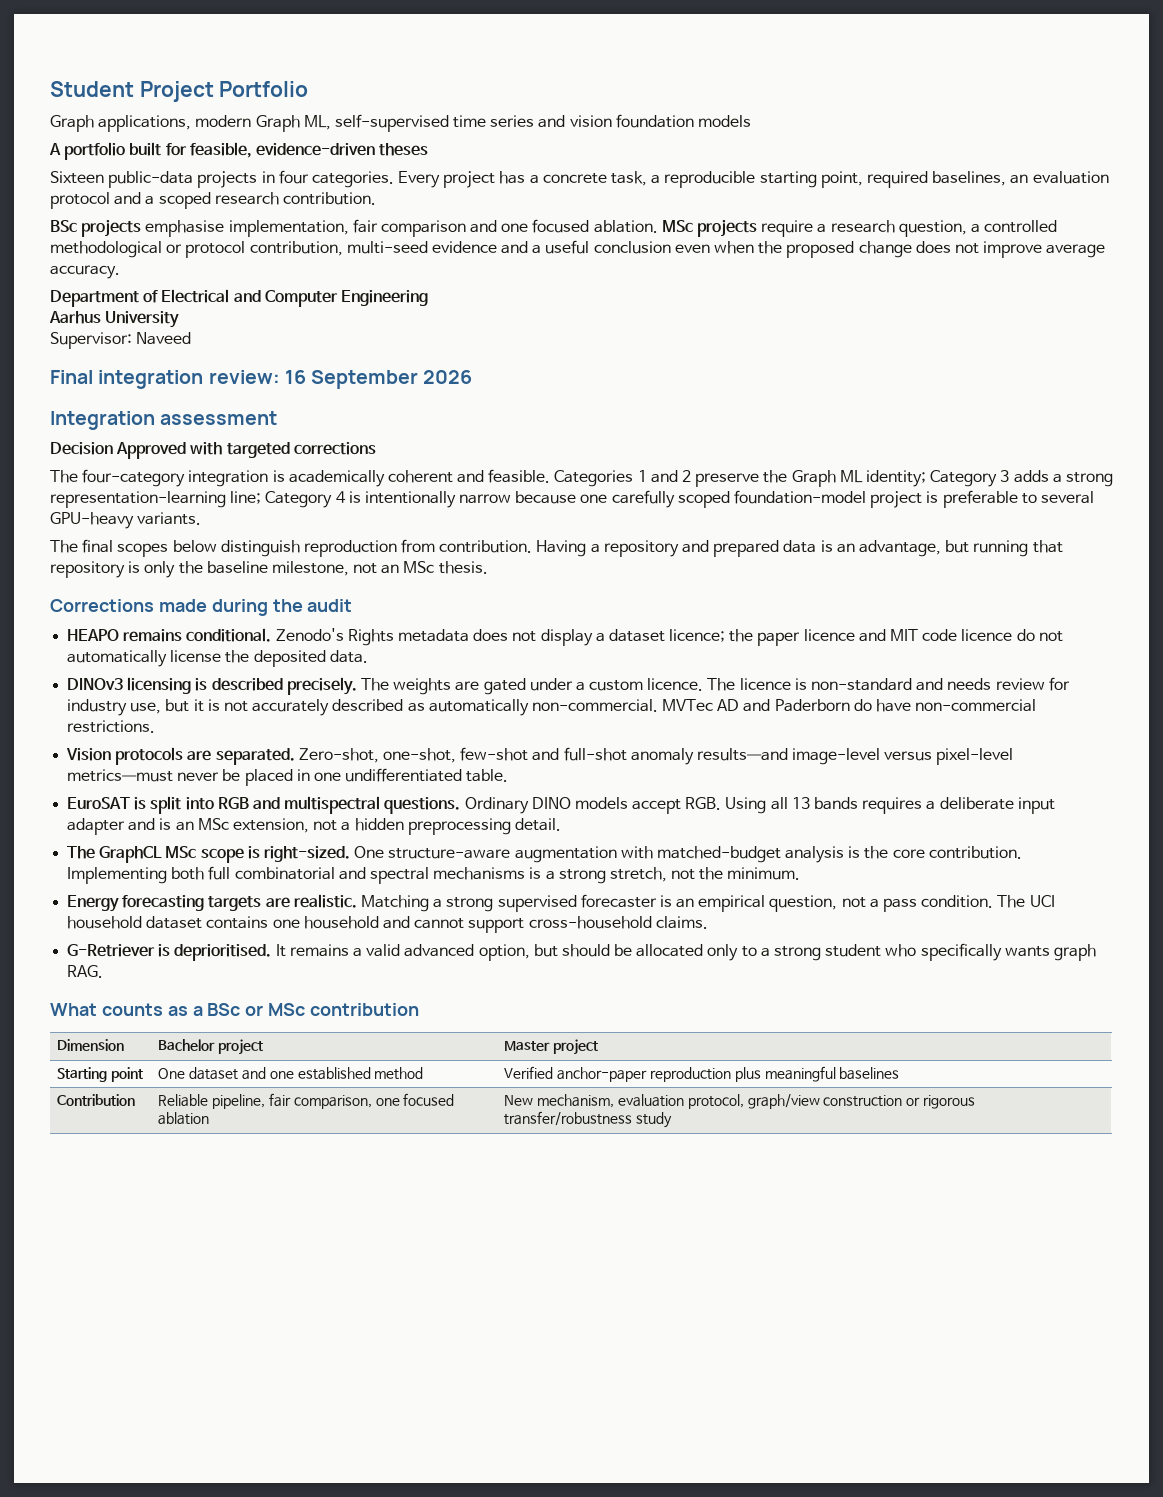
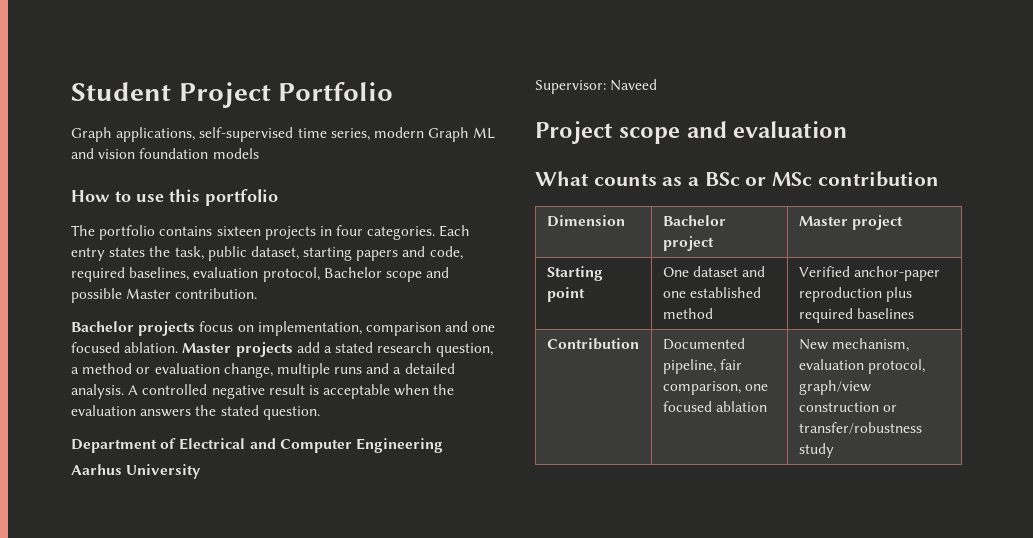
[195,114,752,132] [49,142,429,160] [50,170,1109,188] [50,192,376,209] [50,219,378,237] modern Graph ML, self-supervised time series and vision foundation models // A portfolio built for feasible, evidence-driven theses // Sixteen public-data projects in four categories. Every project has a concrete task, a reproducible starting point, required baselines, an evaluation protocol and a scoped research contribution. // BSc projects emphasise implementation, fair -> [199,127,496,142] [71,148,259,159] [71,189,278,206] [71,225,471,240] [71,246,463,261] [71,267,450,282] [71,288,258,303] [71,321,362,336] self-supervised time series, modern Graph ML and vision foundation models // How to use this portfolio // The portfolio contains sixteen projects in four categories. Each entry states the task, public dataset, starting papers and code, required baselines, evaluation protocol, Bachelor scope and possible Master contribution. // Bachelor projects focus on implementation,
[661,219,1058,237] [50,240,1106,258] [50,265,120,279] MSc projects require a research question, a controlled methodological or protocol contribution, multi-seed evidence and a useful conclusion even when the proposed change does not improve average accuracy. -> [182,342,494,357] [71,363,455,378] [71,384,455,399] [71,405,320,420] Master projects add a stated research question, a method or evaluation change, multiple runs and a detailed analysis. A controlled negative result is acceptable when the evaluation answers the stated question.
[50,370,473,389] [50,411,278,430] [50,442,376,459] [50,469,1113,487] [50,490,1094,508] [50,512,202,529] [50,539,1063,557] [50,561,488,578] [50,599,353,616] [67,628,1063,646] [67,650,368,667] [67,677,1070,695] [67,699,1037,716] [67,720,156,733] [66,747,1014,765] [67,768,509,786] [67,796,1055,814] [67,818,561,835] [67,846,1022,863] [67,866,801,884] [67,894,1055,912] [67,916,708,933] [67,943,1096,961] [67,965,104,978] Final integration review: 16 September 2026 // Integration assessment // Decision Approved with targeted corrections // The four-category integration is academically coherent and feasible. Categories 1 and 2 preserve the Graph ML identity; Category 3 adds a strong representation-learning line; Category 4 is intentionally narrow because one carefully scoped foundation-model project is preferable to several GPU-heavy variants. // The final scopes below distinguish reproduction from contribution. Having a repository and prepared data is an advantage, but running that repository is only the baseline milestone, not an MSc thesis. // Corrections made during the audit // HEAPO remains conditional. Zenodo's Rights metadata does not display a dataset licence; the paper licence and MIT code licence do not automatically license the deposited data. // DINOv3 licensing is described precisely. The weights are gated under a custom licence. The licence is non-standard and needs review for industry use, but it is not accurately described as automatically non-commercial. MVTec AD and Paderborn do have non-commercial restrictions. // Vision protocols are separated. Zero-shot, one-shot, few-shot and full-shot anomaly results—and image-level versus pixel-level metrics—must never be placed in one undifferentiated table. // EuroSAT is split into RGB and multispectral questions. Ordinary DINO models accept RGB. Using all 13 bands requires a deliberate input adapter and is an MSc extension, not a hidden preprocessing detail. // The GraphCL MSc scope is right-sized. One structure-aware augmentation with matched-budget analysis is the core contribution. Implementing both full combinatorial and spectral mechanisms is a strong stretch, not the minimum. // Energy forecasting targets are realistic. Matching a strong supervised forecaster is an empirical question, not a pass condition. The UCI household dataset contains one household and cannot support cross-household claims. // G-Retriever is deprioritised. It remains a valid advanced option, but should be allocated only to a strong student who specifically wants graph RAG. -> [535,121,848,144] Project scope and evaluation
[764,1066,836,1082] meaningful -> [798,308,853,323] required
[158,1094,209,1107] Reliable -> [662,338,745,350] Documented
[922,1095,975,1109] rigorous -> (897, 408) none

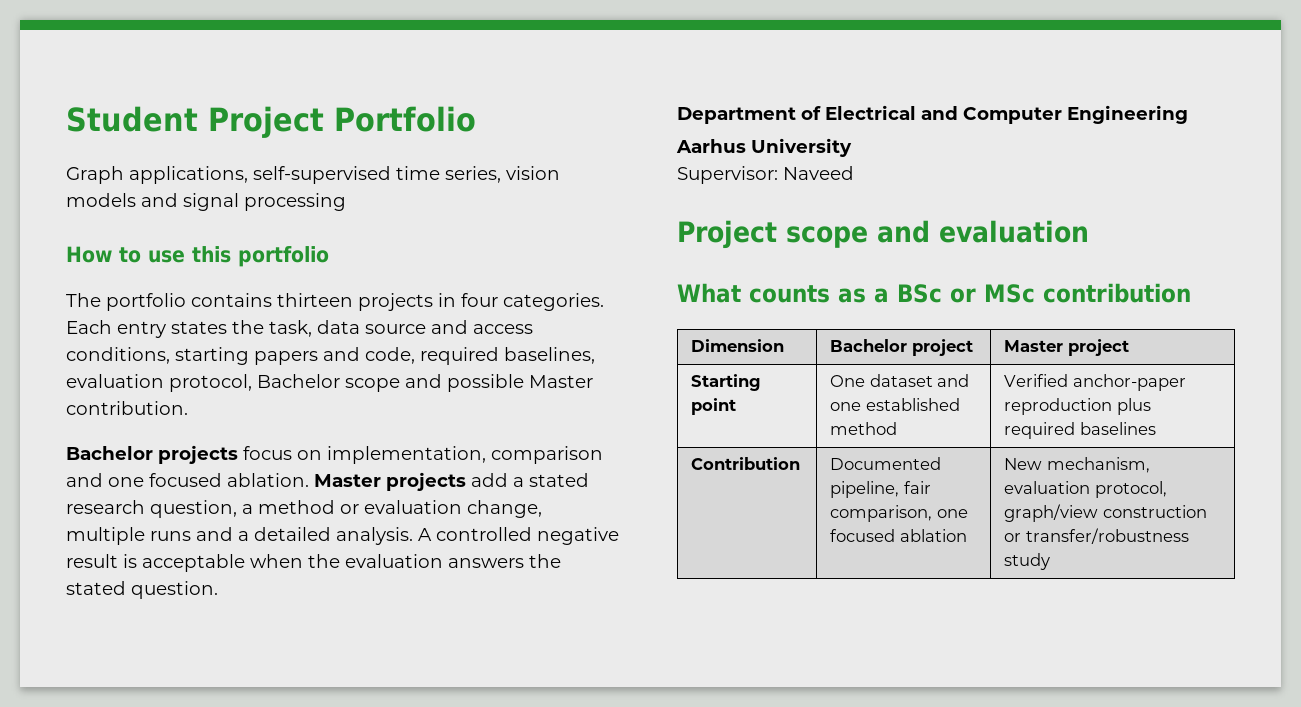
[373,127,496,142] [71,148,259,159] modern Graph ML and vision foundation models -> [506,166,560,180] [66,193,346,211] vision models and signal processing
[216,226,261,236] sixteen -> [277,293,353,307] thirteen
[207,246,299,261] public dataset, -> [317,320,533,334] [66,347,170,364] data source and access conditions,

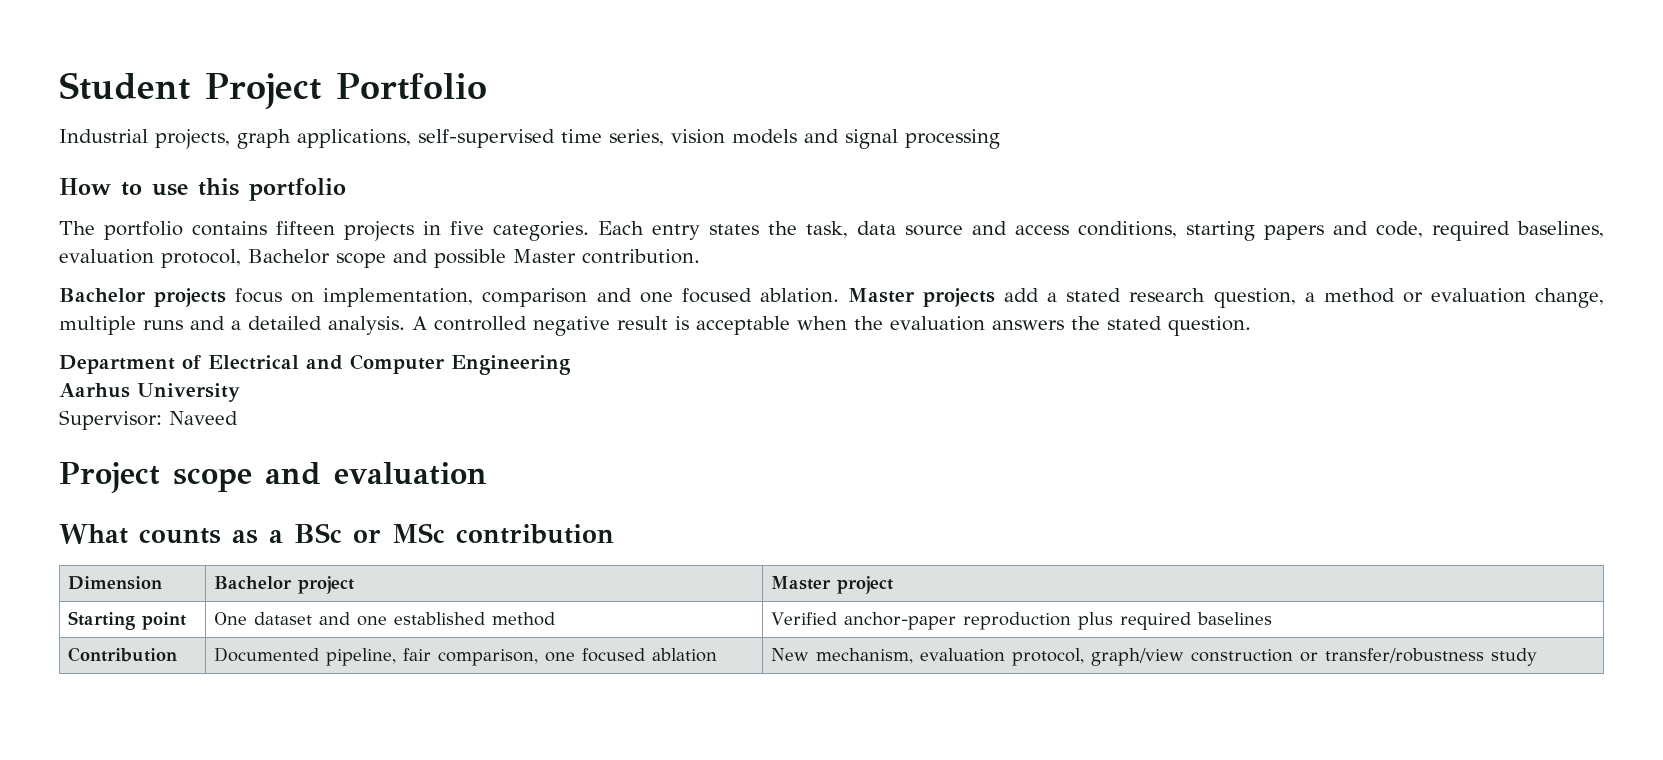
[66,166,124,184] Graph -> [59,129,291,149] Industrial projects, graph
[277,293,353,307] thirteen -> [276,221,335,235] fifteen
[461,293,498,307] four -> [450,221,484,235] five

